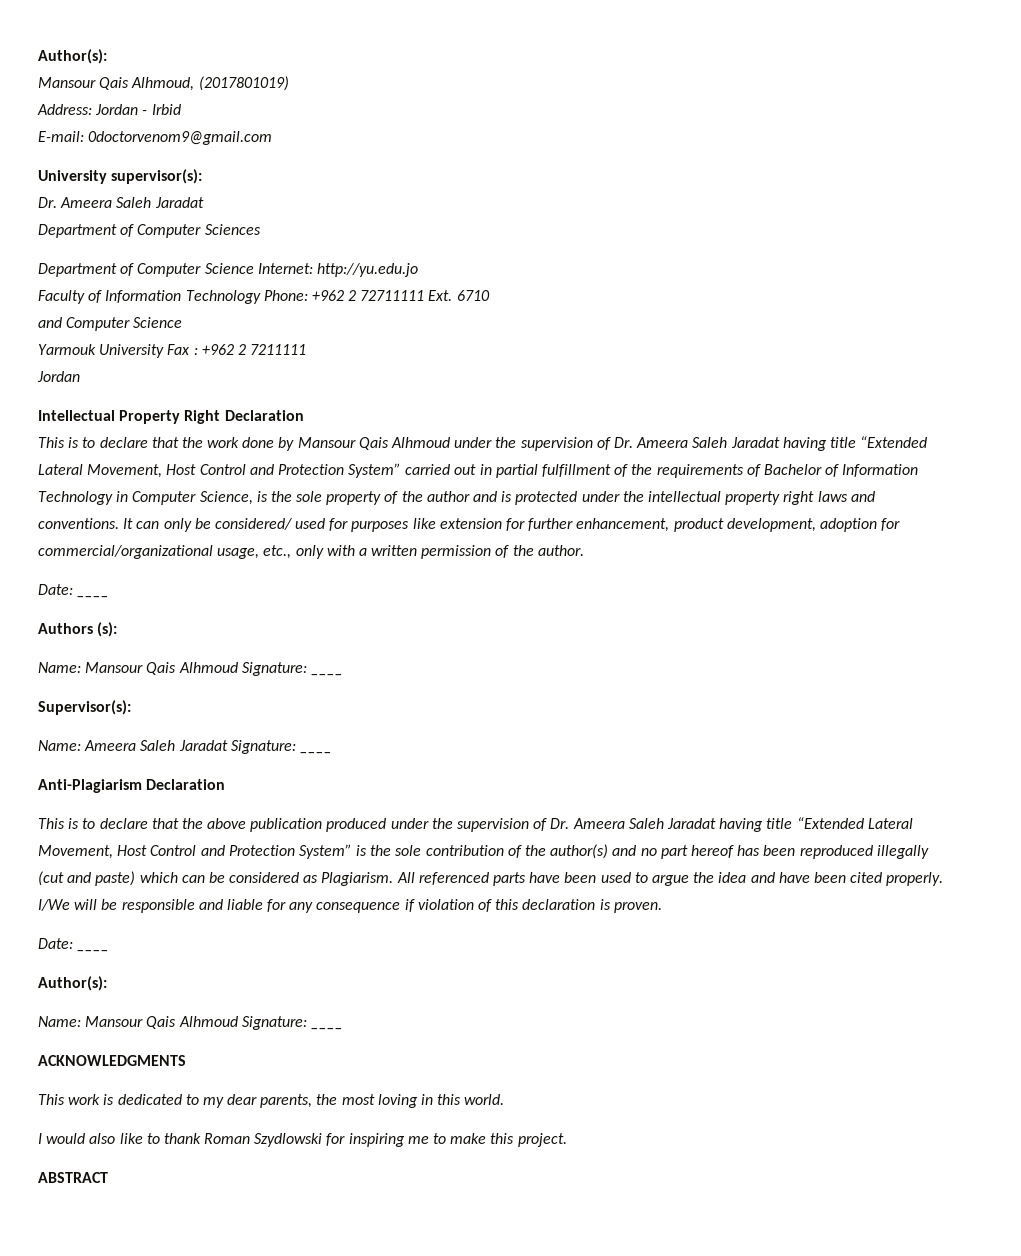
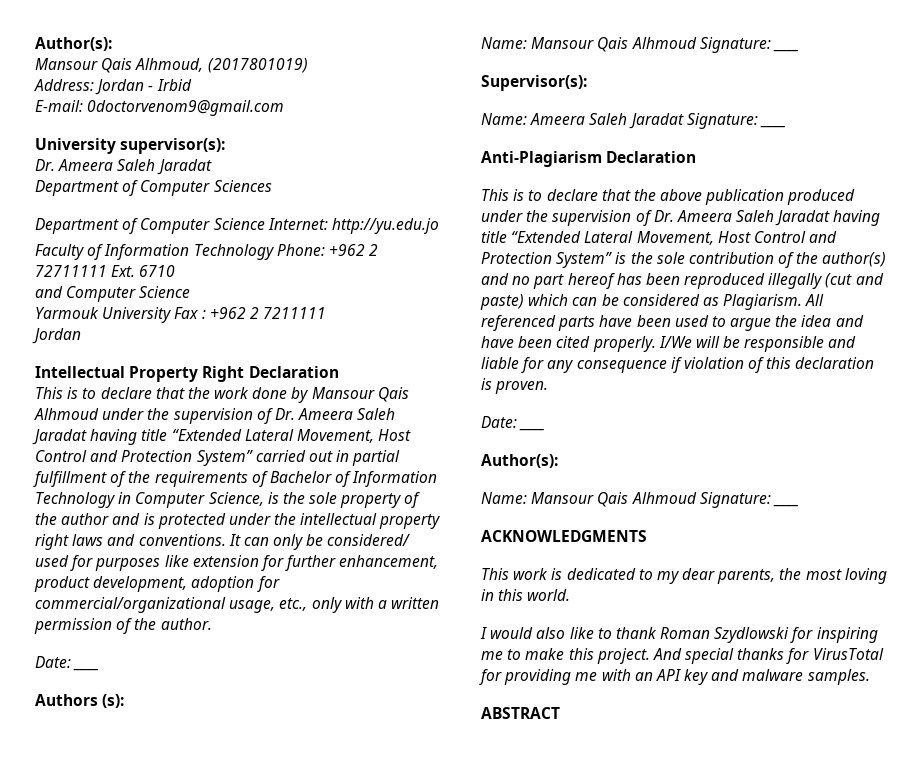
(567, 1140) none -> [652,648,884,664] [479,669,870,685] And special thanks for VirusTotal for providing me with an API key and malware samples.

